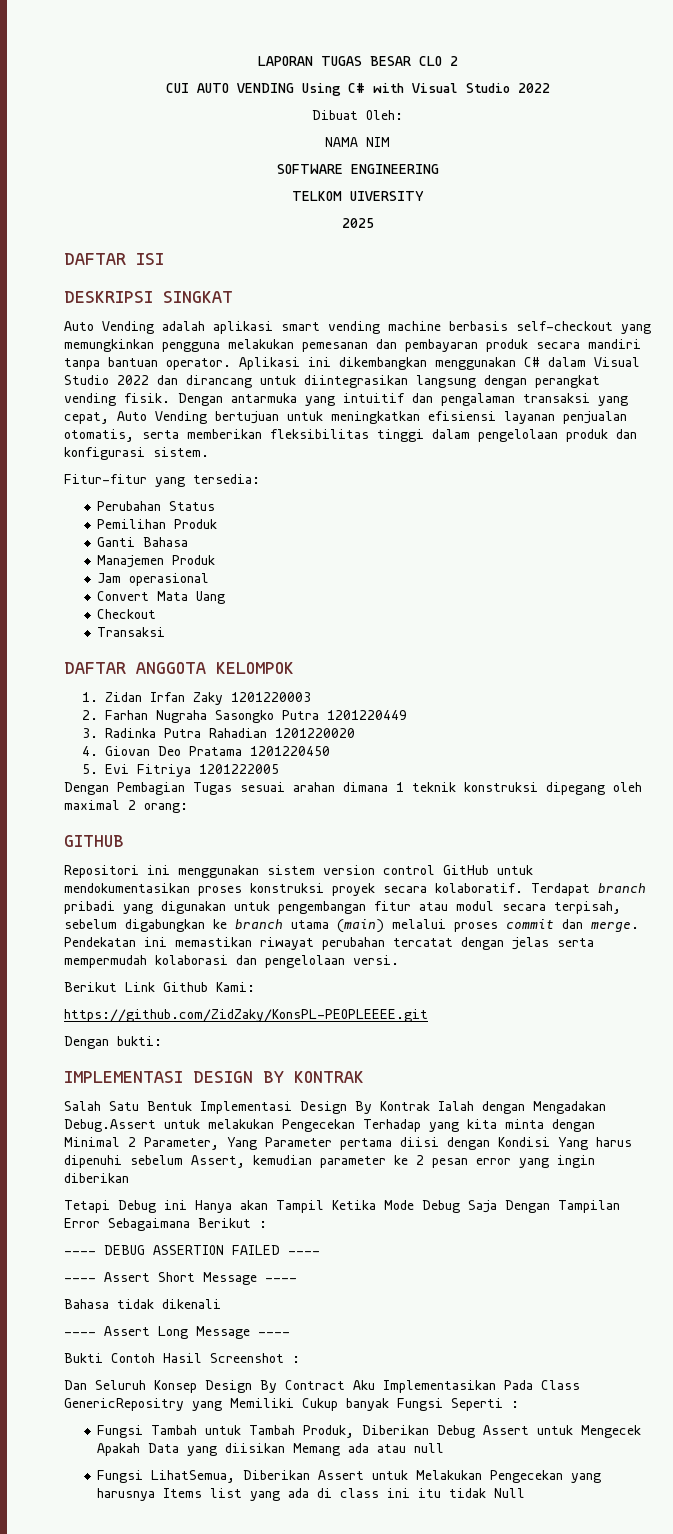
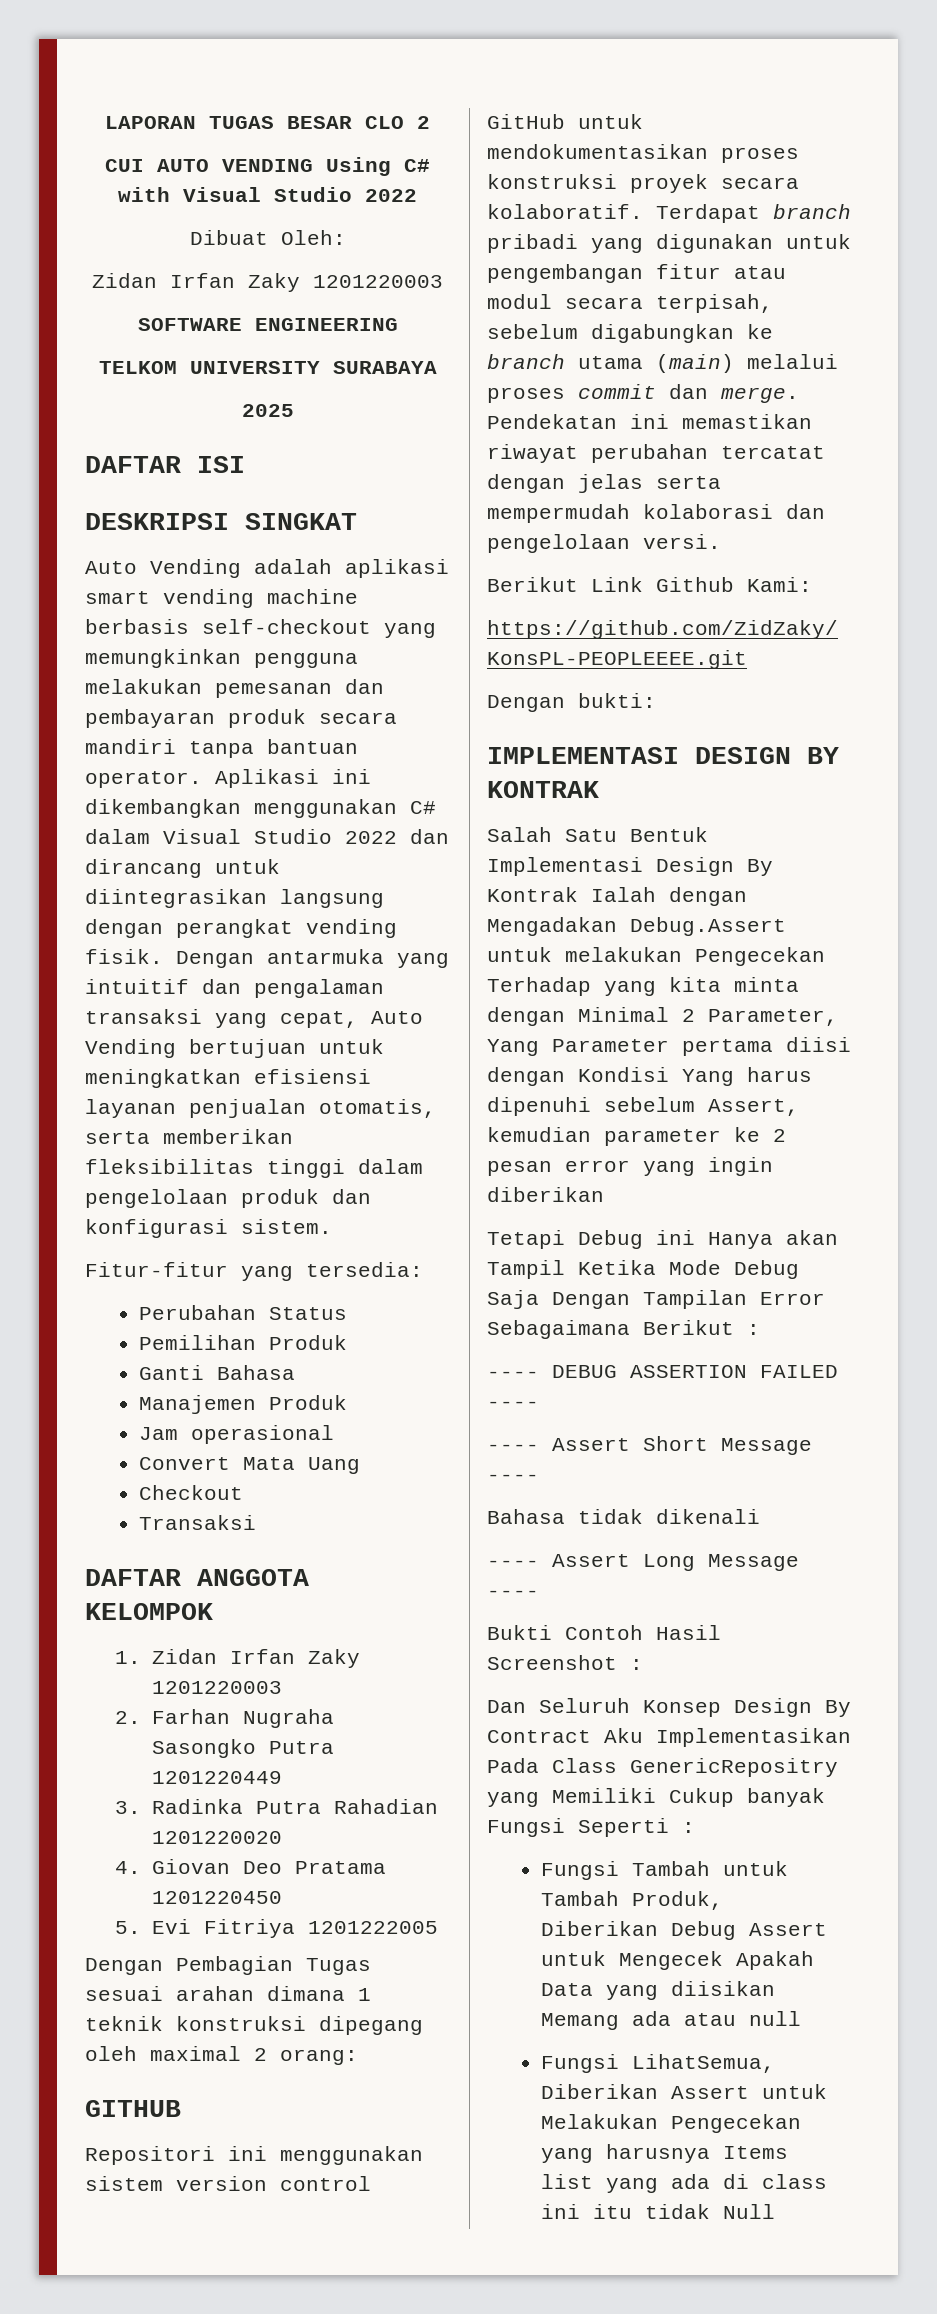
[325,137,390,147] NAMA NIM -> [92,273,443,292] Zidan Irfan Zaky 1201220003
[350,191,424,201] UIVERSITY -> [189,361,437,374] UNIVERSITY SURABAYA

